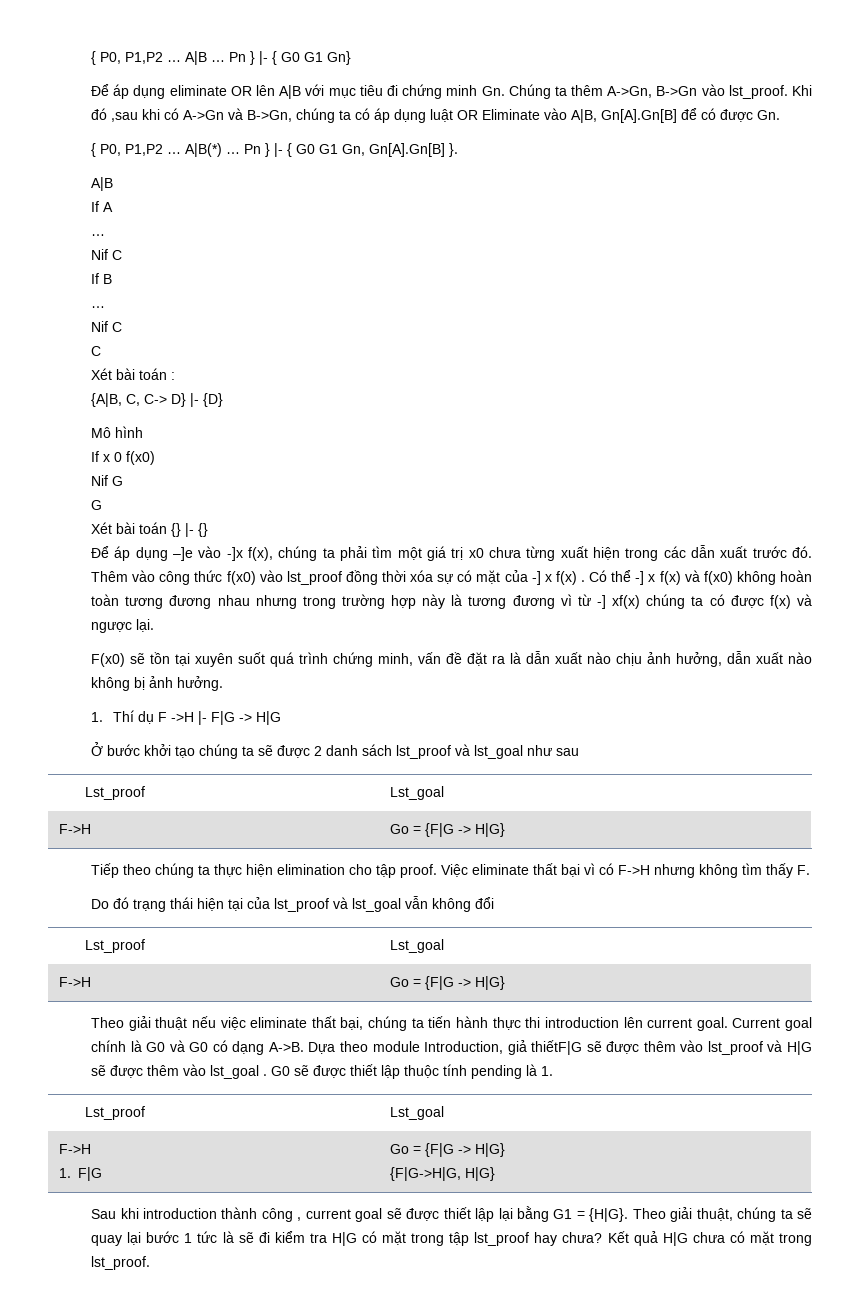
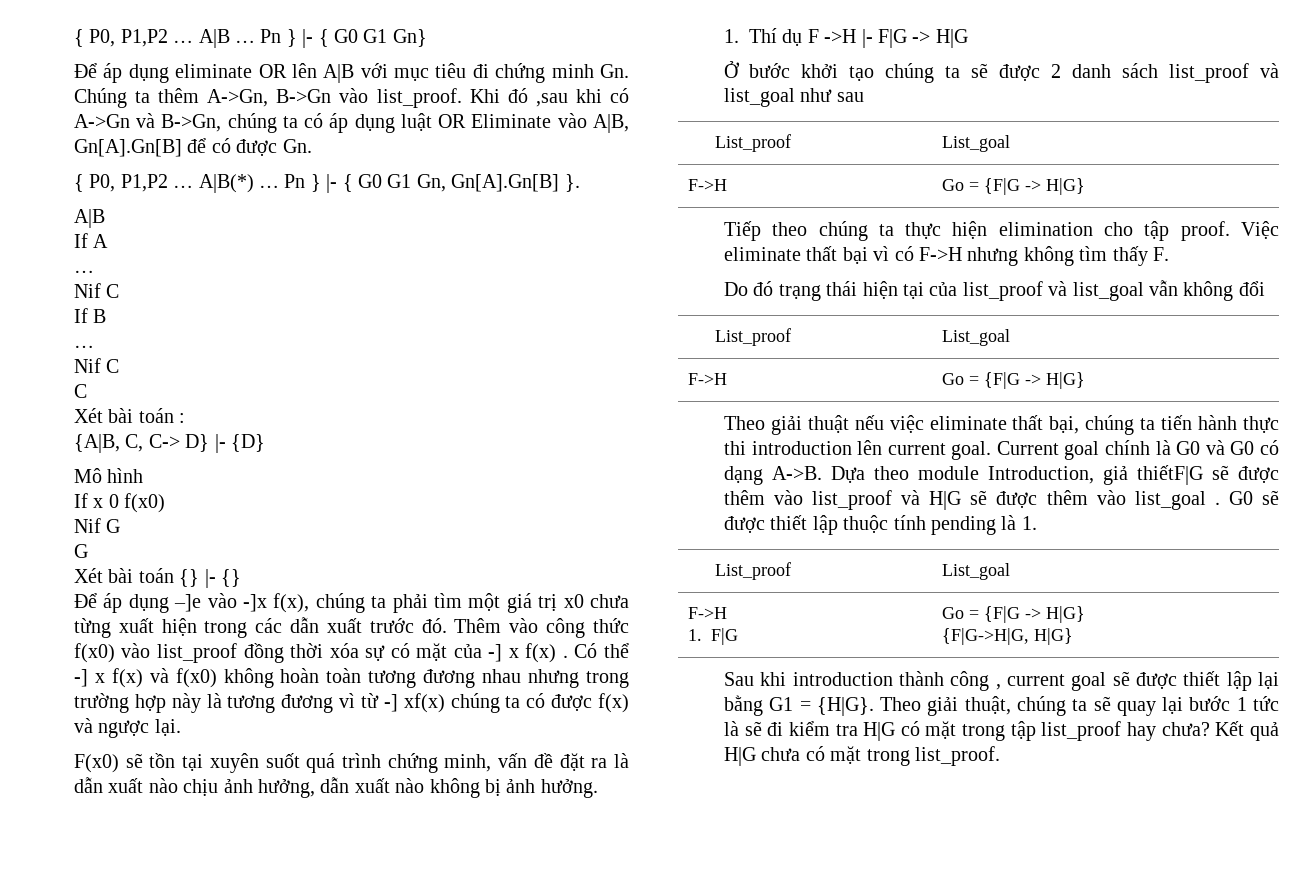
[728,85,788,99] lst_proof. -> [376,88,462,108] list_proof.
[286,571,342,585] lst_proof -> [157,643,238,663] list_proof
[396,744,524,759] lst_proof và lst_goal -> [1168,63,1279,83] [723,88,795,107] list_proof và list_goal
[84,786,145,800] [389,786,444,800] Lst_proof | Lst_goal -> [715,134,792,152] [941,135,1010,152] List_proof | List_goal
[274,897,402,912] lst_proof và lst_goal -> [962,281,1144,301] list_proof và list_goal
[84,939,145,953] [389,939,444,953] Lst_proof | Lst_goal -> [715,328,792,346] [941,329,1010,346] List_proof | List_goal
[707,1041,763,1055] lst_proof -> [812,490,893,510] list_proof
[210,1065,260,1079] lst_goal -> [1134,491,1206,510] list_goal
[84,1106,145,1120] [389,1106,444,1120] Lst_proof | Lst_goal -> [715,562,792,580] [941,563,1010,580] List_proof | List_goal
[474,1232,530,1246] lst_proof -> [1041,721,1122,741] list_proof
[91,1256,151,1270] lst_proof. -> [914,746,1000,766] list_proof.

